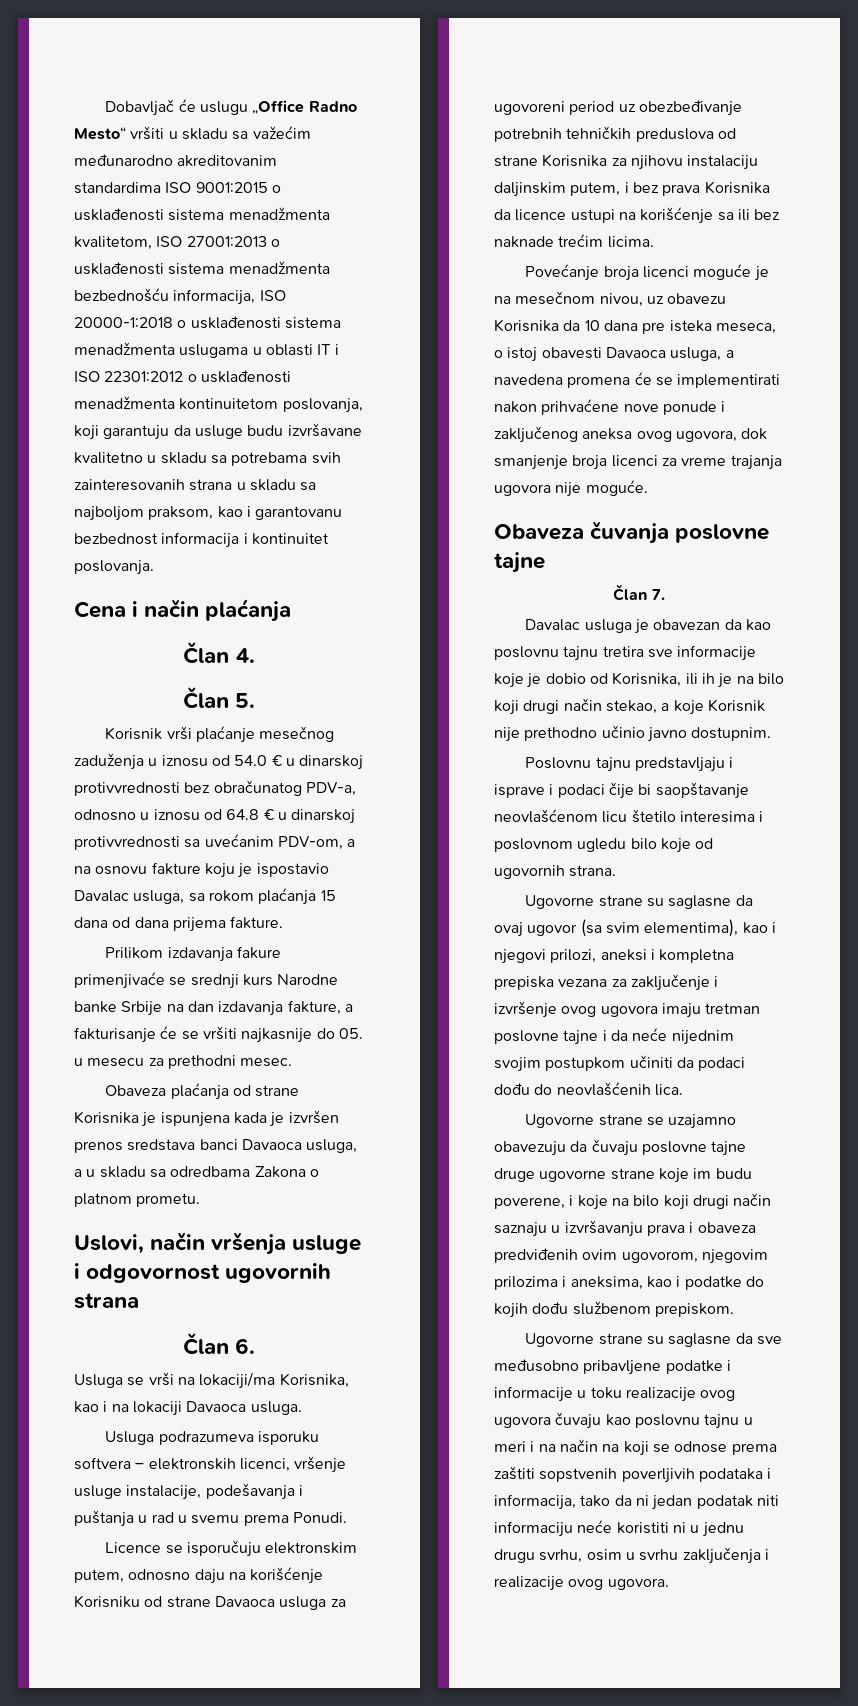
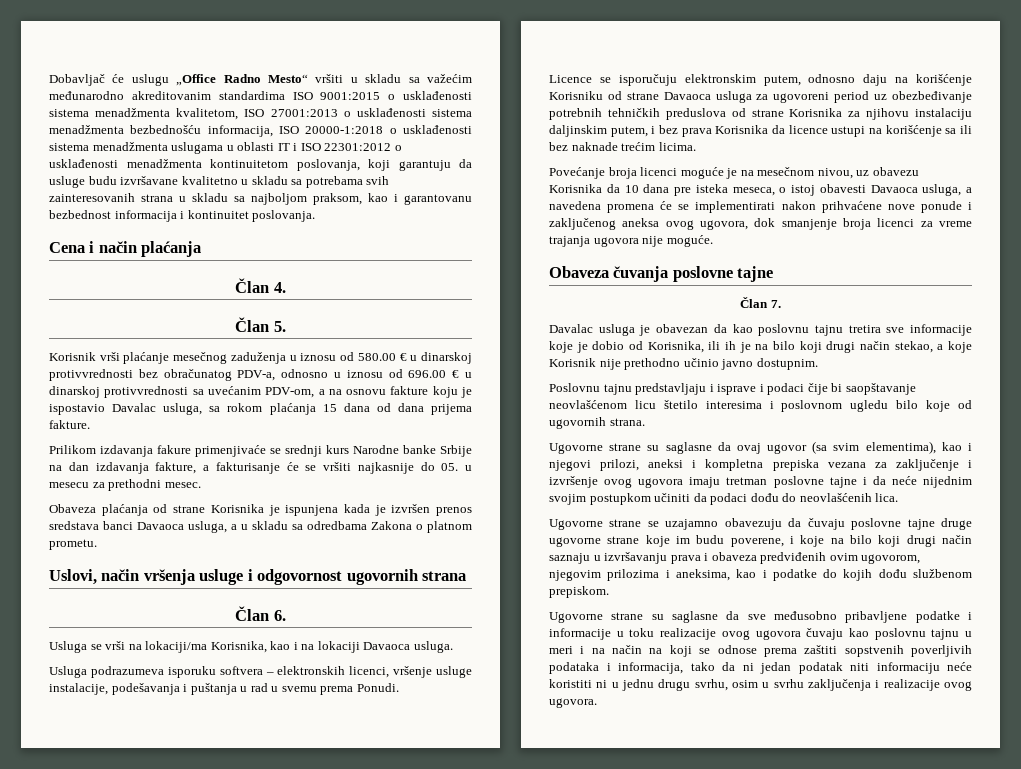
[234,755,268,766] 54.0 -> [357,353,396,361] 580.00
[226,809,260,820] 64.8 -> [408,370,447,378] 696.00

